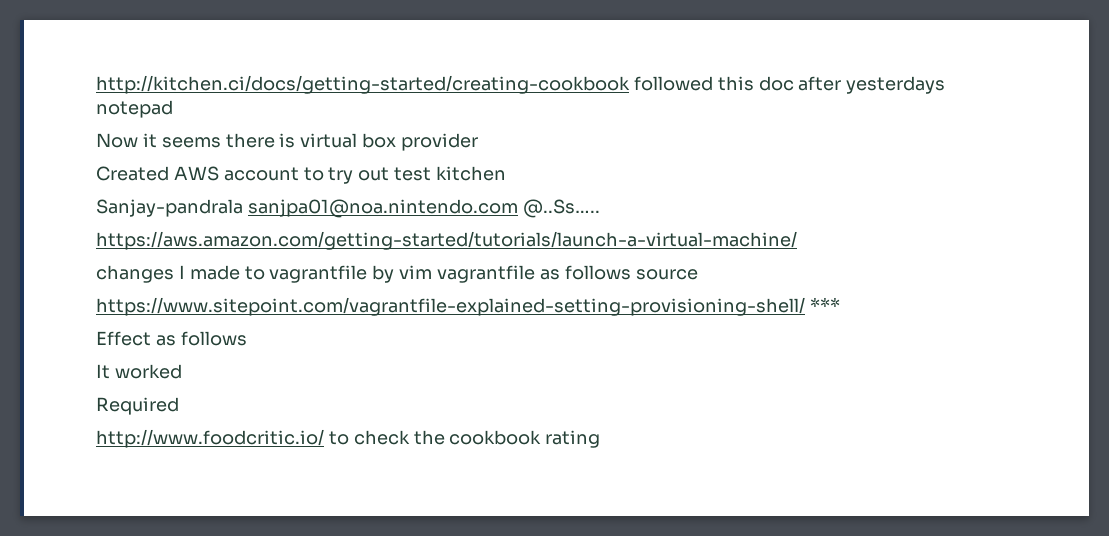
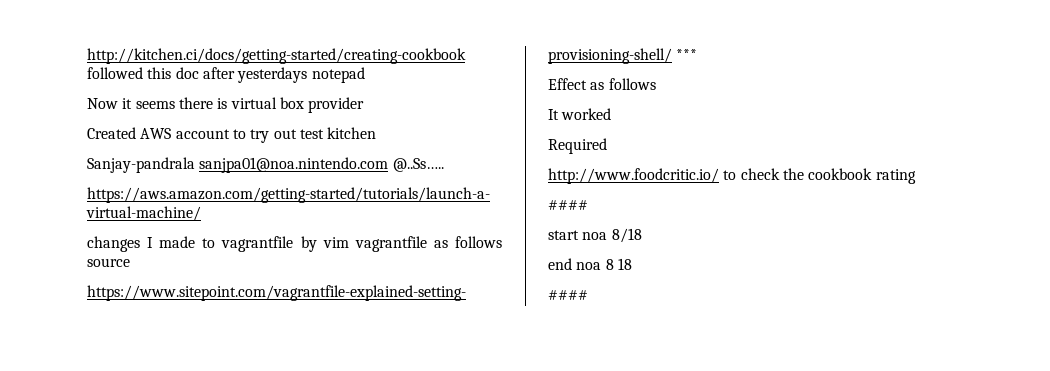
(601, 439) none -> [548,200,588,210] [548,228,642,243] [548,258,632,270] [548,290,588,300] // #### // start noa 8/18 // end noa 8 18 // ####

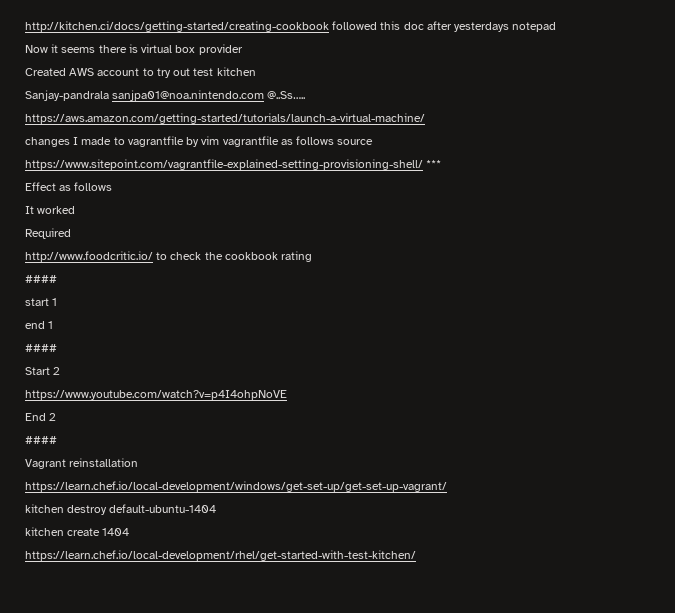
[582,228,642,243] noa 8/18 -> [52,298,58,306] 1
[576,258,632,270] [548,290,588,300] noa 8 18 // #### -> [48,321,54,329] [25,344,57,352] [25,367,61,375] [25,390,287,400] [25,413,57,421] [25,436,57,444] [25,458,139,469] [25,481,447,492] [25,504,217,515] [25,527,130,536] [25,550,416,561] 1 // #### // Start 2 // https://www.youtube.com/watch?v=p4I4ohpNoVE // End 2 // #### // Vagrant reinstallation // https://learn.chef.io/local-development/windows/get-set-up/get-set-up-vagrant/ // kitchen destroy default-ubuntu-1404 // kitchen create 1404 // https://learn.chef.io/local-development/rhel/get-started-with-test-kitchen/

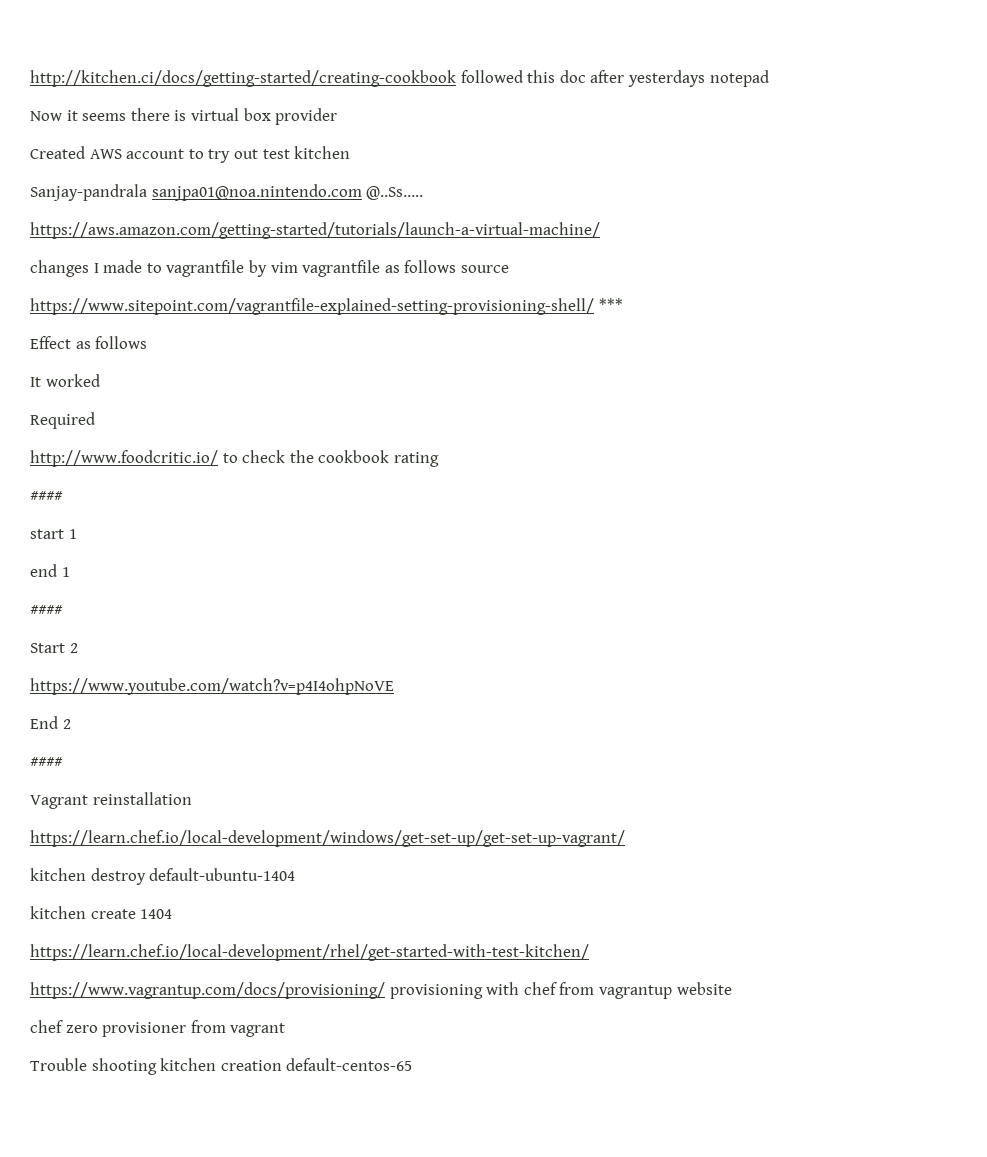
(416, 555) none -> [30,982,732,999] [30,1020,286,1037] [30,1058,413,1075] // https://www.vagrantup.com/docs/provisioning/ provisioning with chef from vagrantup website // chef zero provisioner from vagrant // Trouble shooting kitchen creation default-centos-65

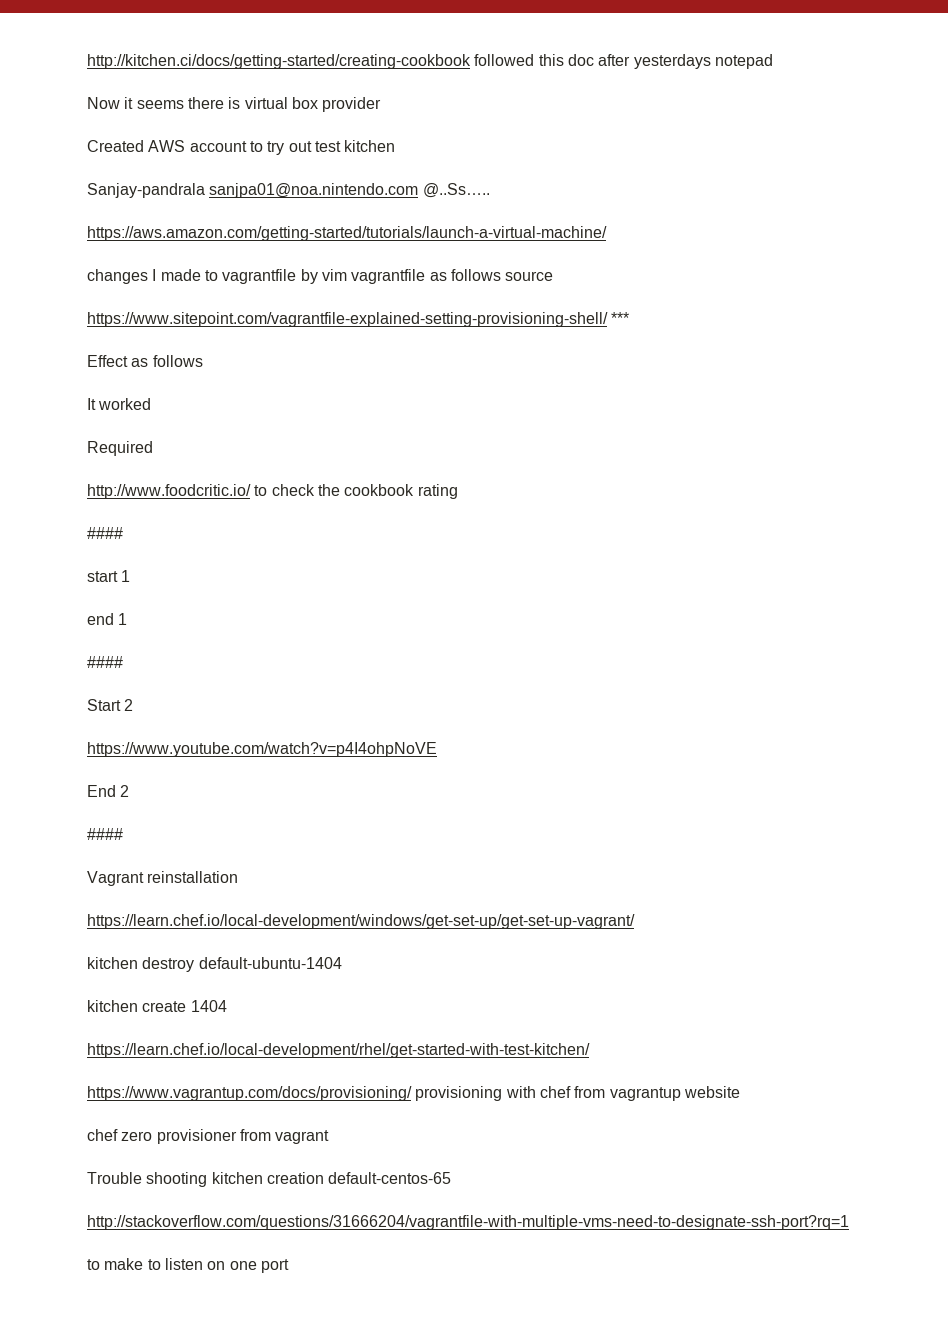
(413, 1064) none -> [87,1215,849,1230] [87,1258,289,1273] // http://stackoverflow.com/questions/31666204/vagrantfile-with-multiple-vms-need-to-designate-ssh-port?rq=1 // to make to listen on one port

